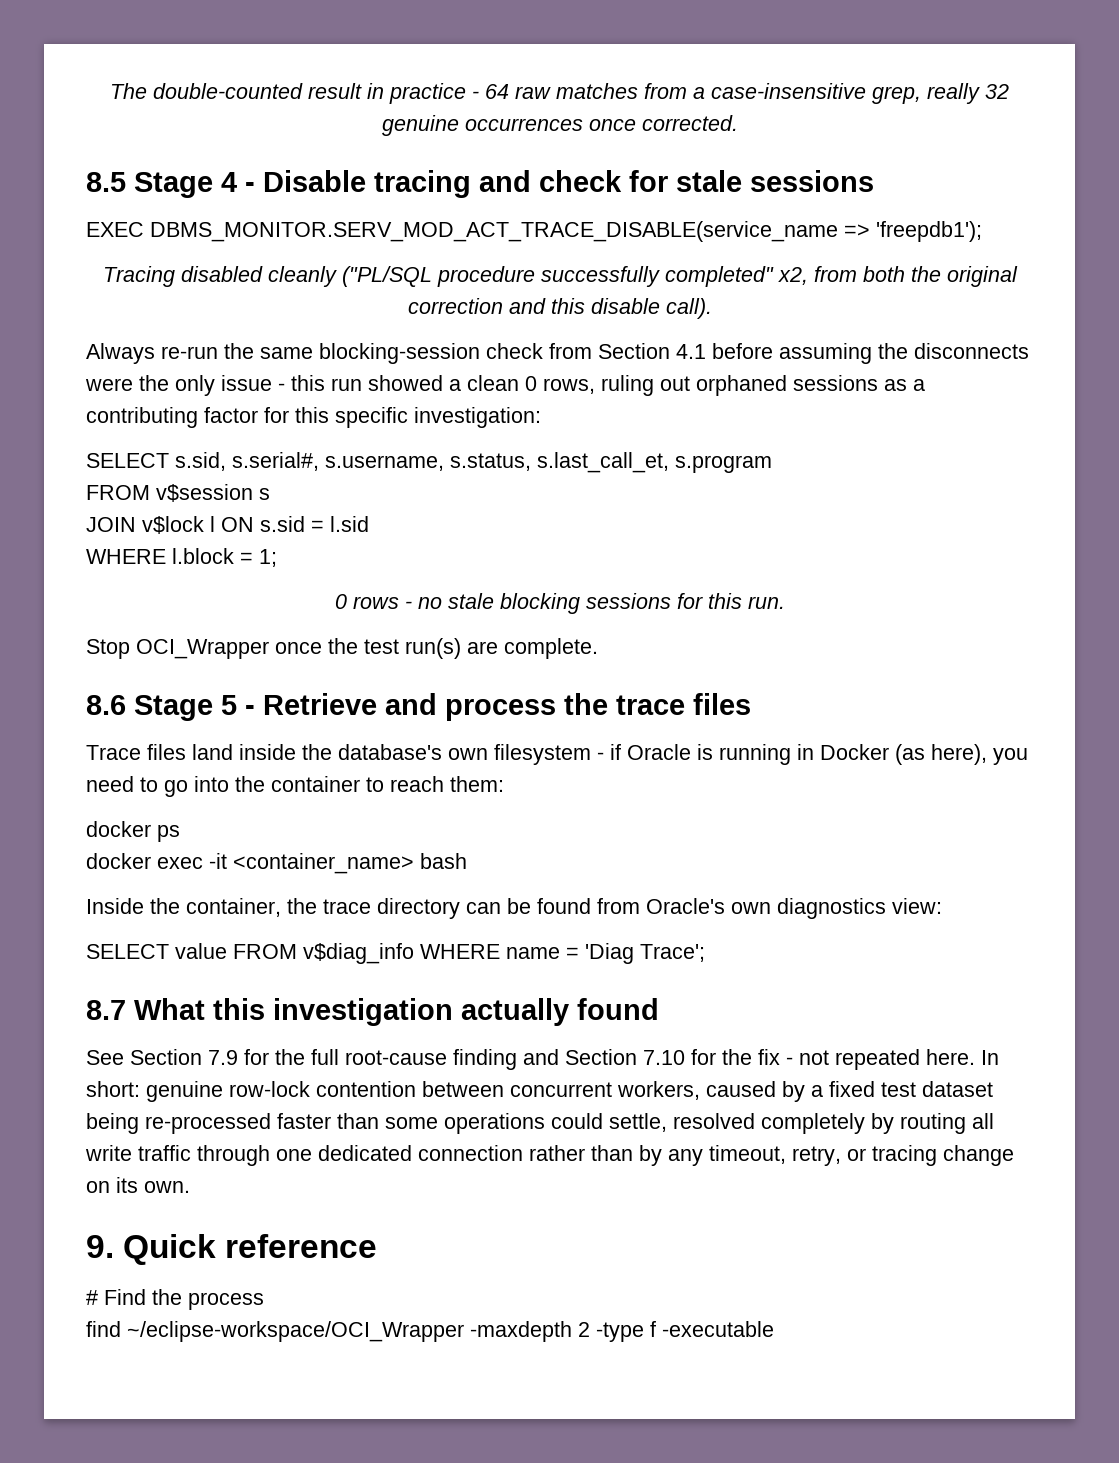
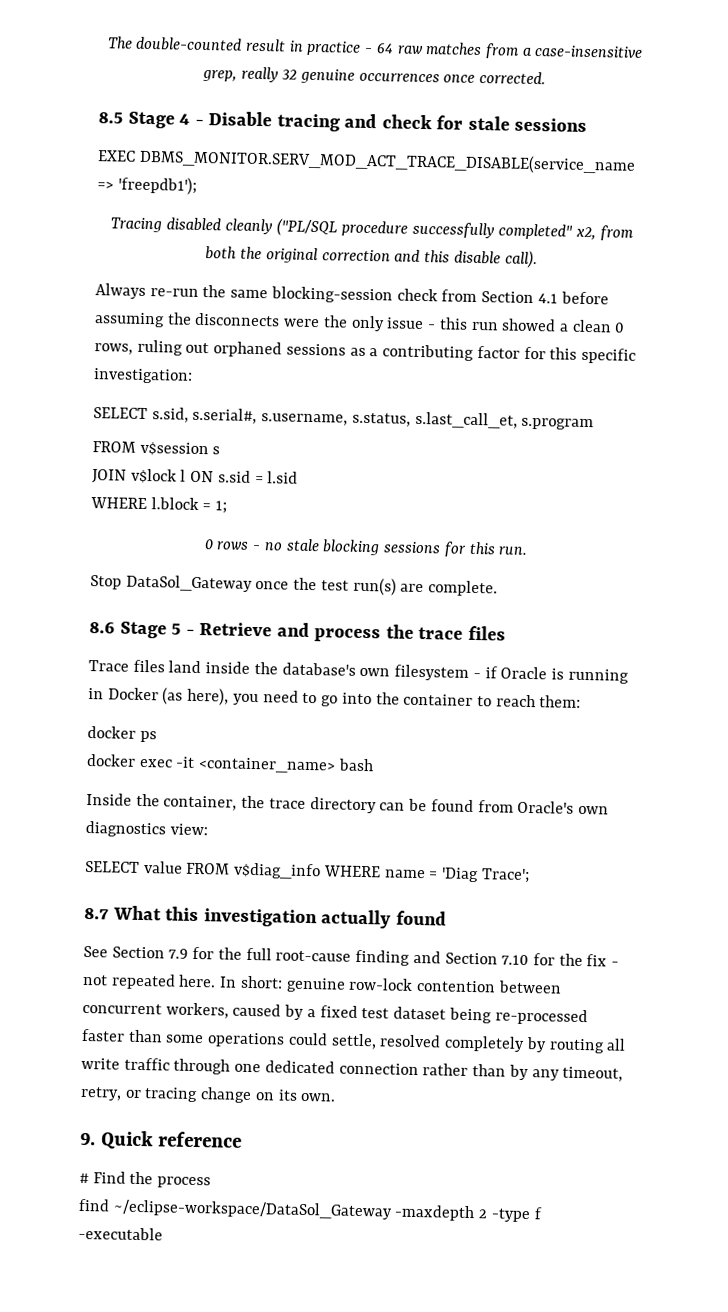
[136,639,269,659] OCI_Wrapper -> [125,574,253,592] DataSol_Gateway
[127,1321,464,1342] ~/eclipse-workspace/OCI_Wrapper -> [112,1199,393,1220] ~/eclipse-workspace/DataSol_Gateway

